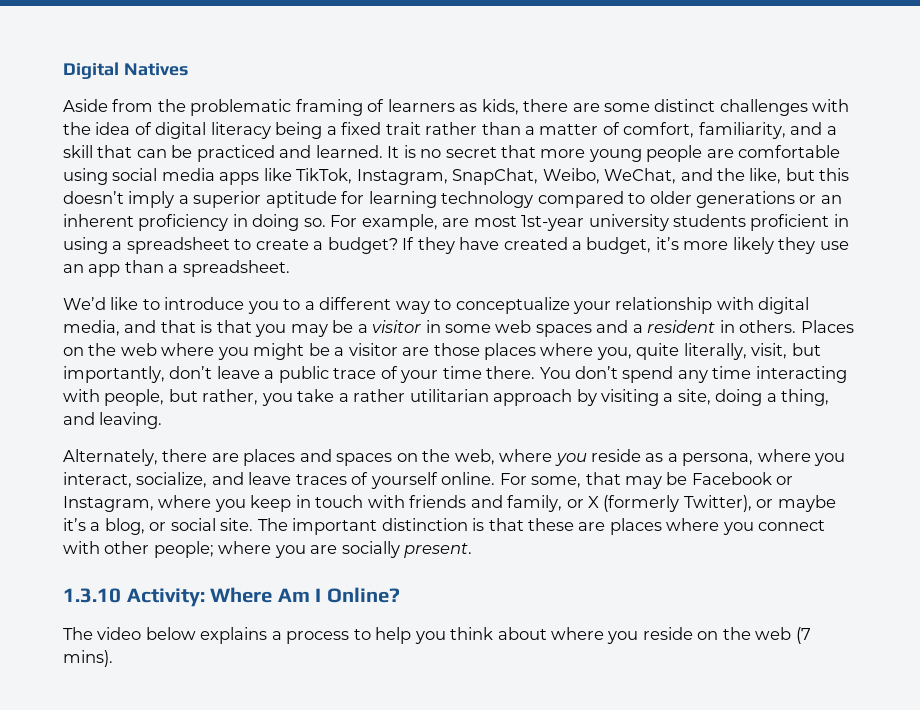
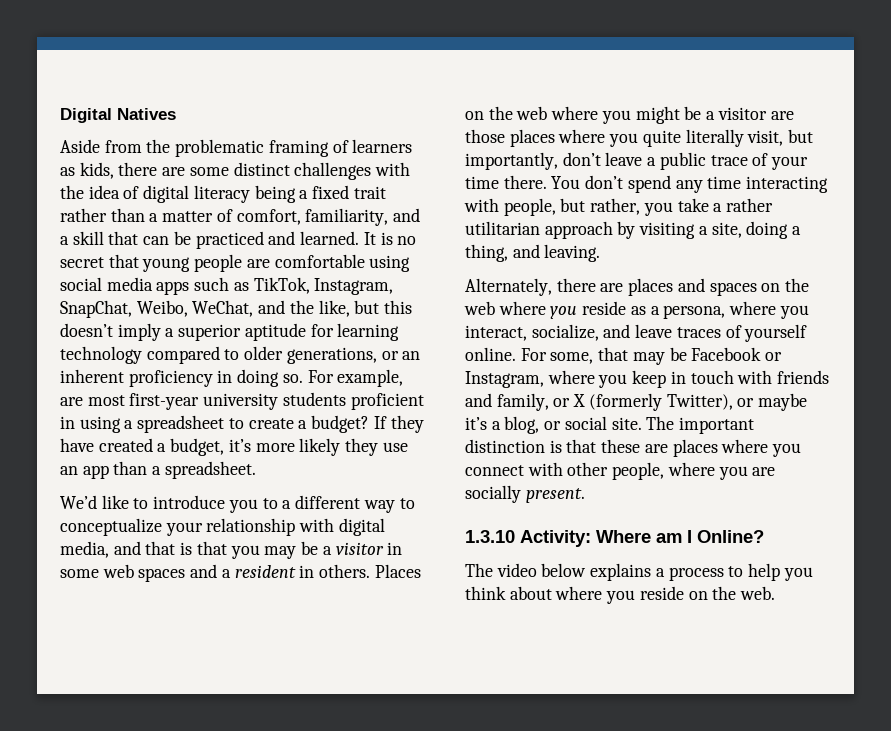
[540,149,586,158] more -> (139, 261) none
[263,168,292,181] like -> [194,277,249,291] such as
[696,191,796,208] generations -> [286,347,377,364] generations,
[521,215,585,231] 1st-year -> [129,393,200,410] first-year
[596,343,747,360] you, quite literally, -> [609,129,744,147] you quite literally
[454,449,495,465] web, -> [464,301,495,315] web
[153,541,214,558] people; -> [612,462,665,480] people,
[277,588,310,602] Am -> [656,533,682,543] am
[755,627,811,644] [63,650,113,667] web (7 mins). -> [740,586,776,600] web.

